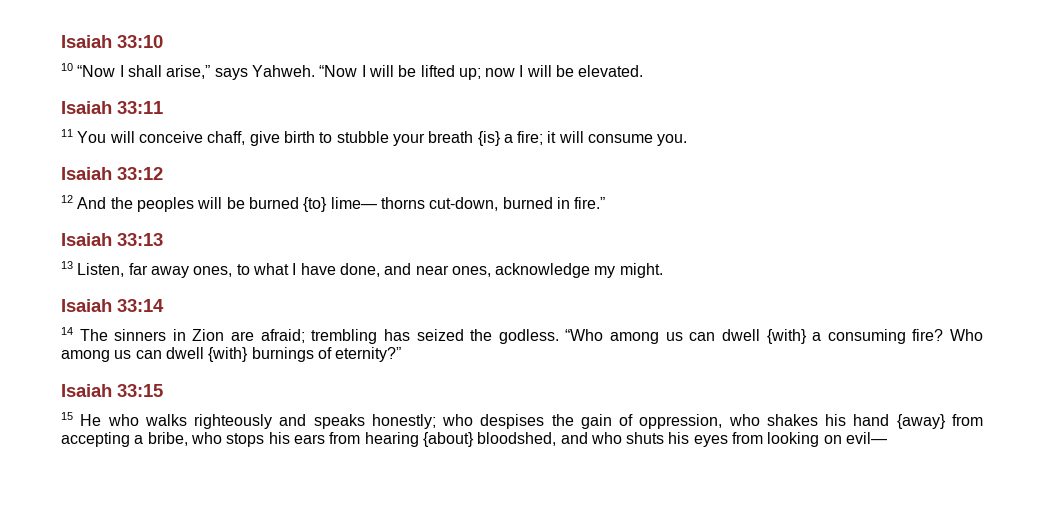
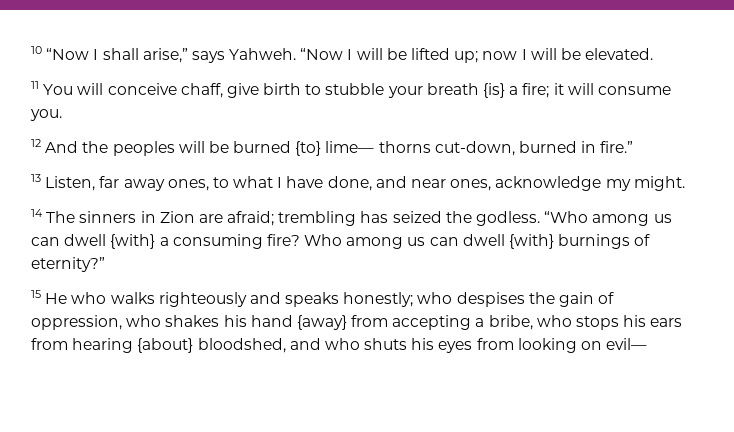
[61,35,163,48] Isaiah 33:10 // -> (31, 50) none
[61,101,163,114] // Isaiah 33:11 -> (654, 54) none
[61,167,163,180] // Isaiah 33:12 -> (62, 115) none
[61,233,163,246] // Isaiah 33:13 -> (634, 147) none
[61,299,164,312] // Isaiah 33:14 -> (685, 183) none
[61,384,163,397] // Isaiah 33:15 -> (105, 264) none

